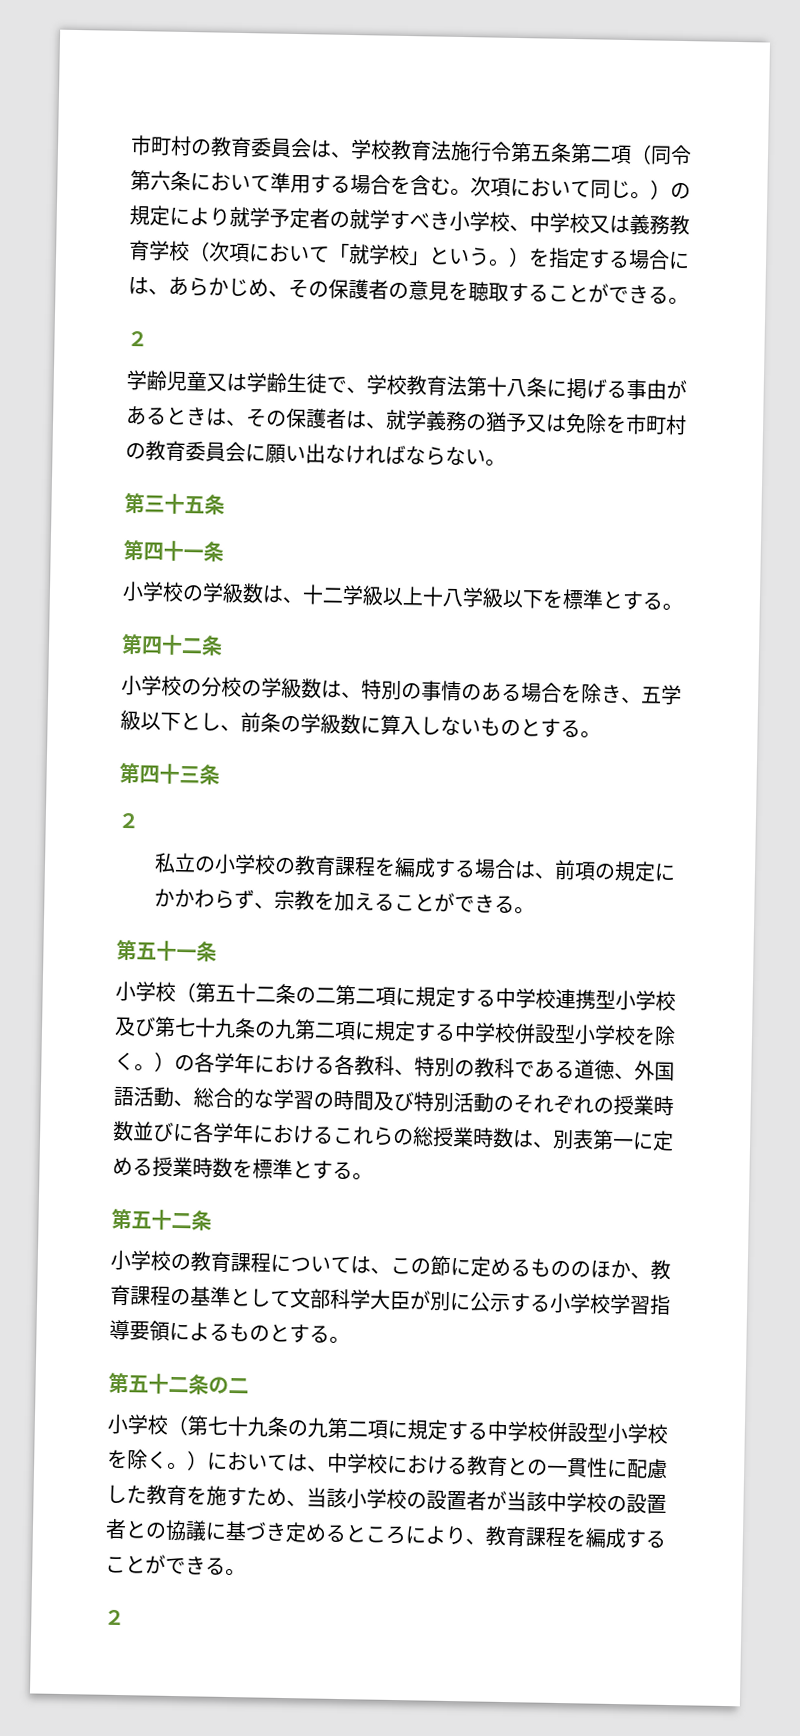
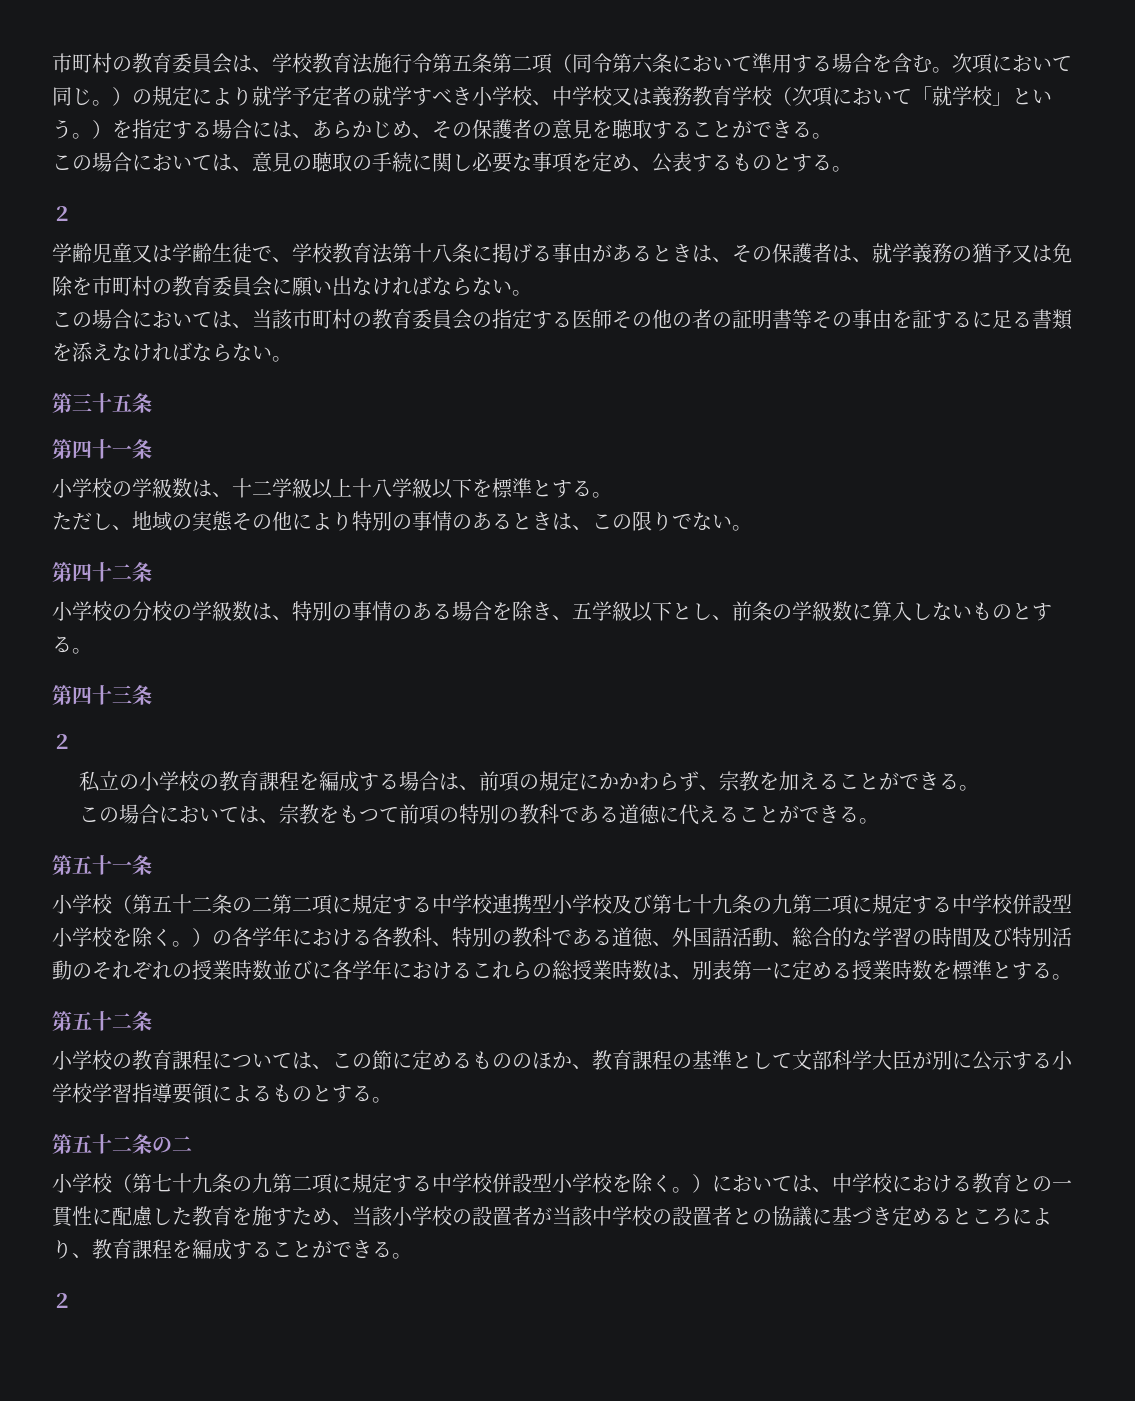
(689, 301) none -> [52,152,852,173] // この場合においては、意見の聴取の手続に関し必要な事項を定め、公表するものとする。
(506, 462) none -> [52,309,1073,330] [52,342,292,362] // この場合においては、当該市町村の教育委員会の指定する医師その他の者の証明書等その事由を証するに足る書類を添えなければならない。
(683, 607) none -> [52,511,752,531] // ただし、地域の実態その他により特別の事情のあるときは、この限りでない。
(536, 910) none -> [79,804,880,825] // この場合においては、宗教をもつて前項の特別の教科である道徳に代えることができる。

